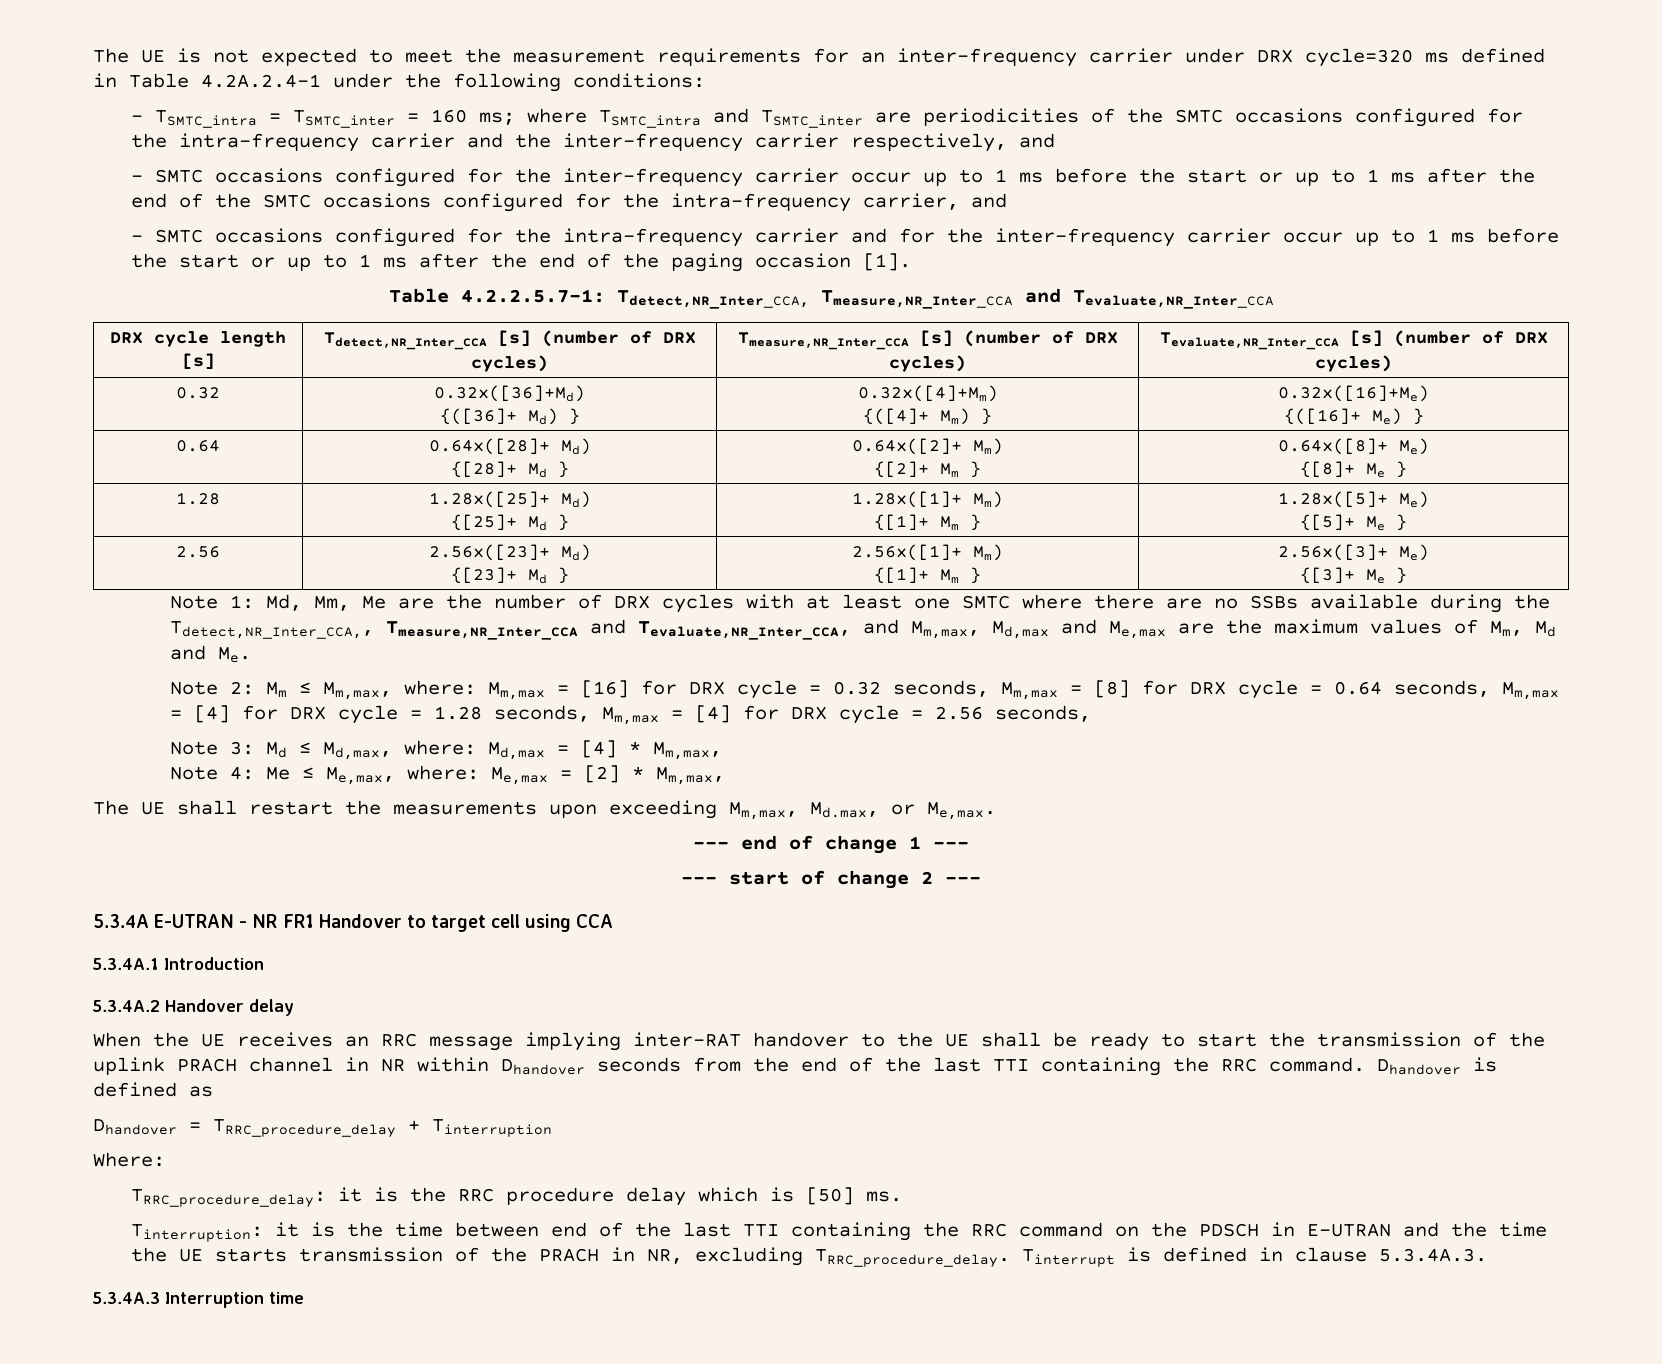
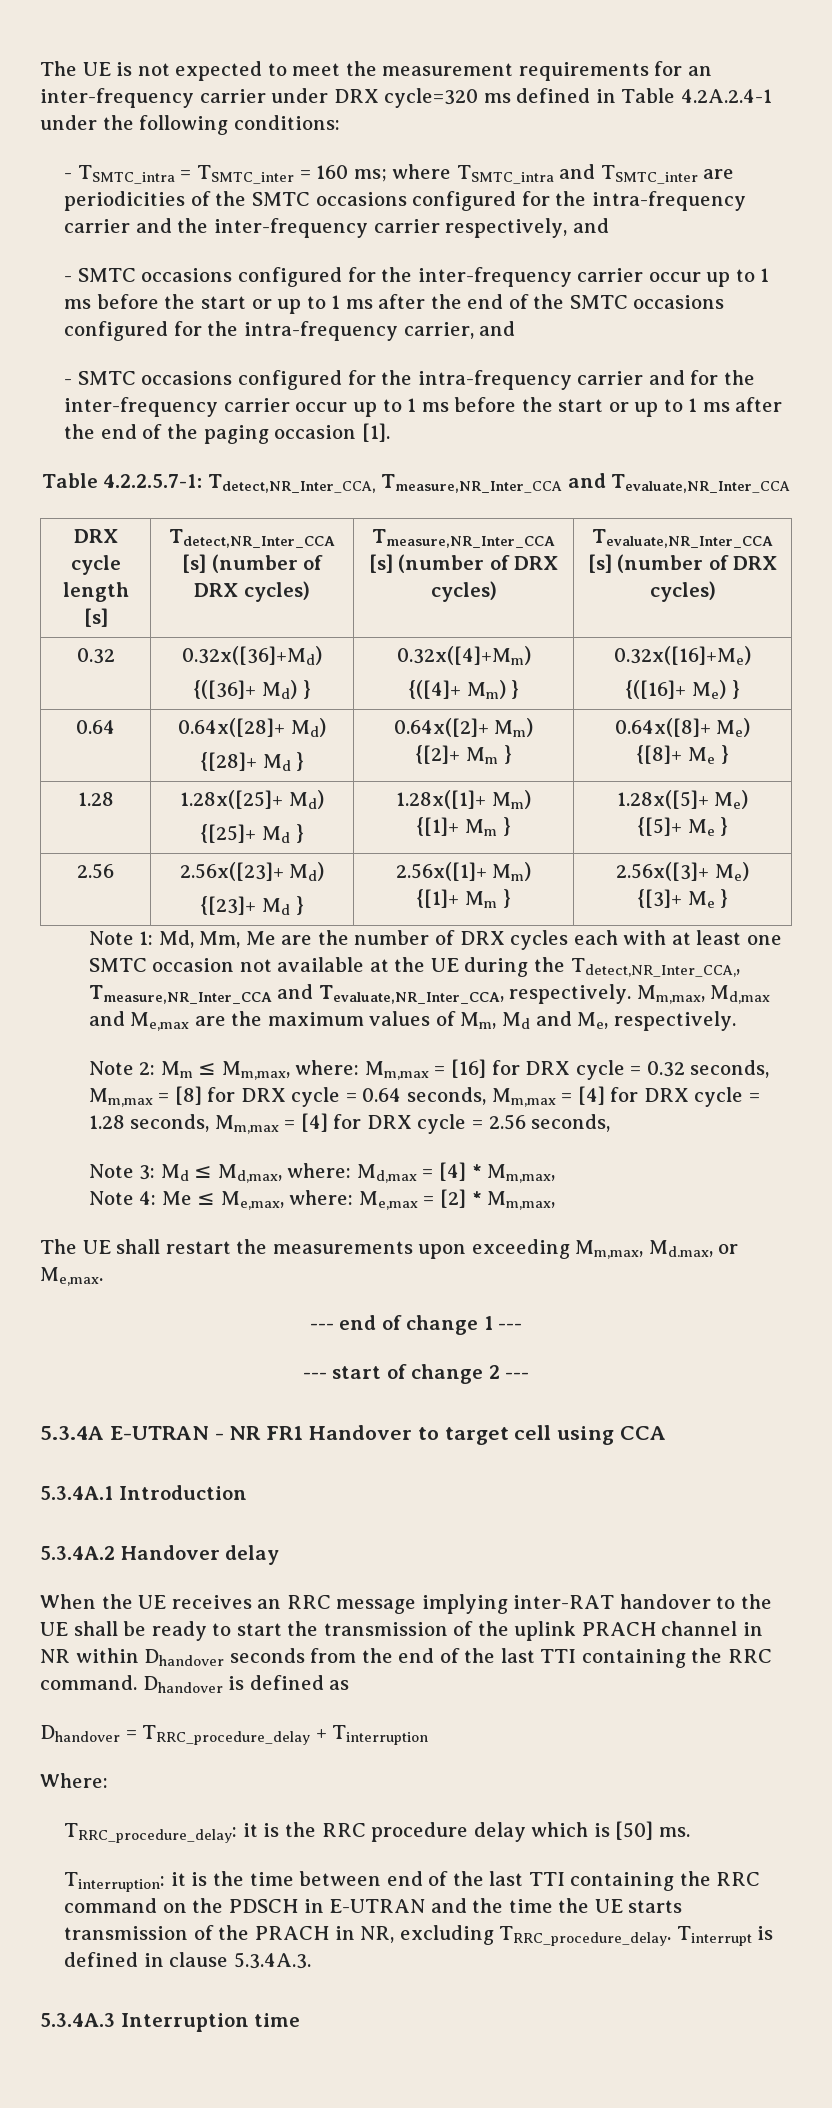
(734, 603) none -> [573,930,618,945] each
[1021,594,1418,609] where there are no SSBs available -> [152,957,459,972] occasion not available at the UE
[862,619,899,634] and -> [509,984,632,1004] respectively.
[217,647,251,663] Me. -> [577,1011,736,1031] Me, respectively.

